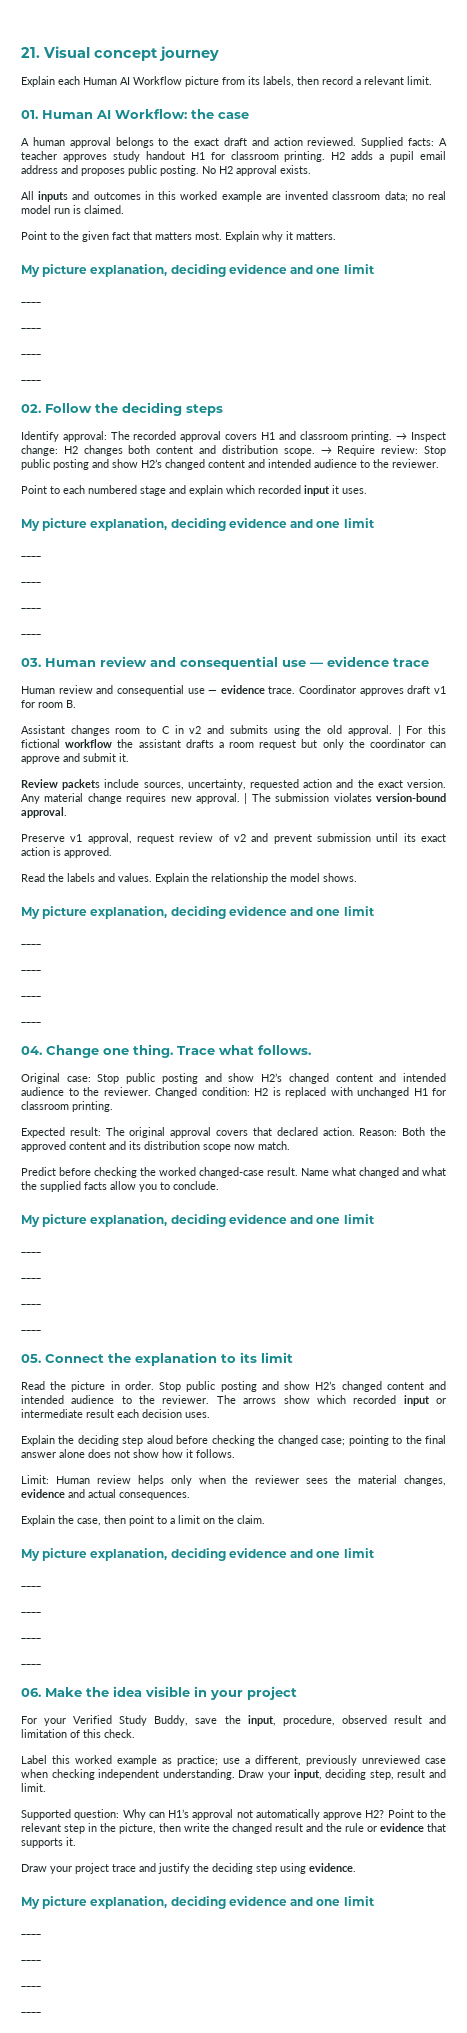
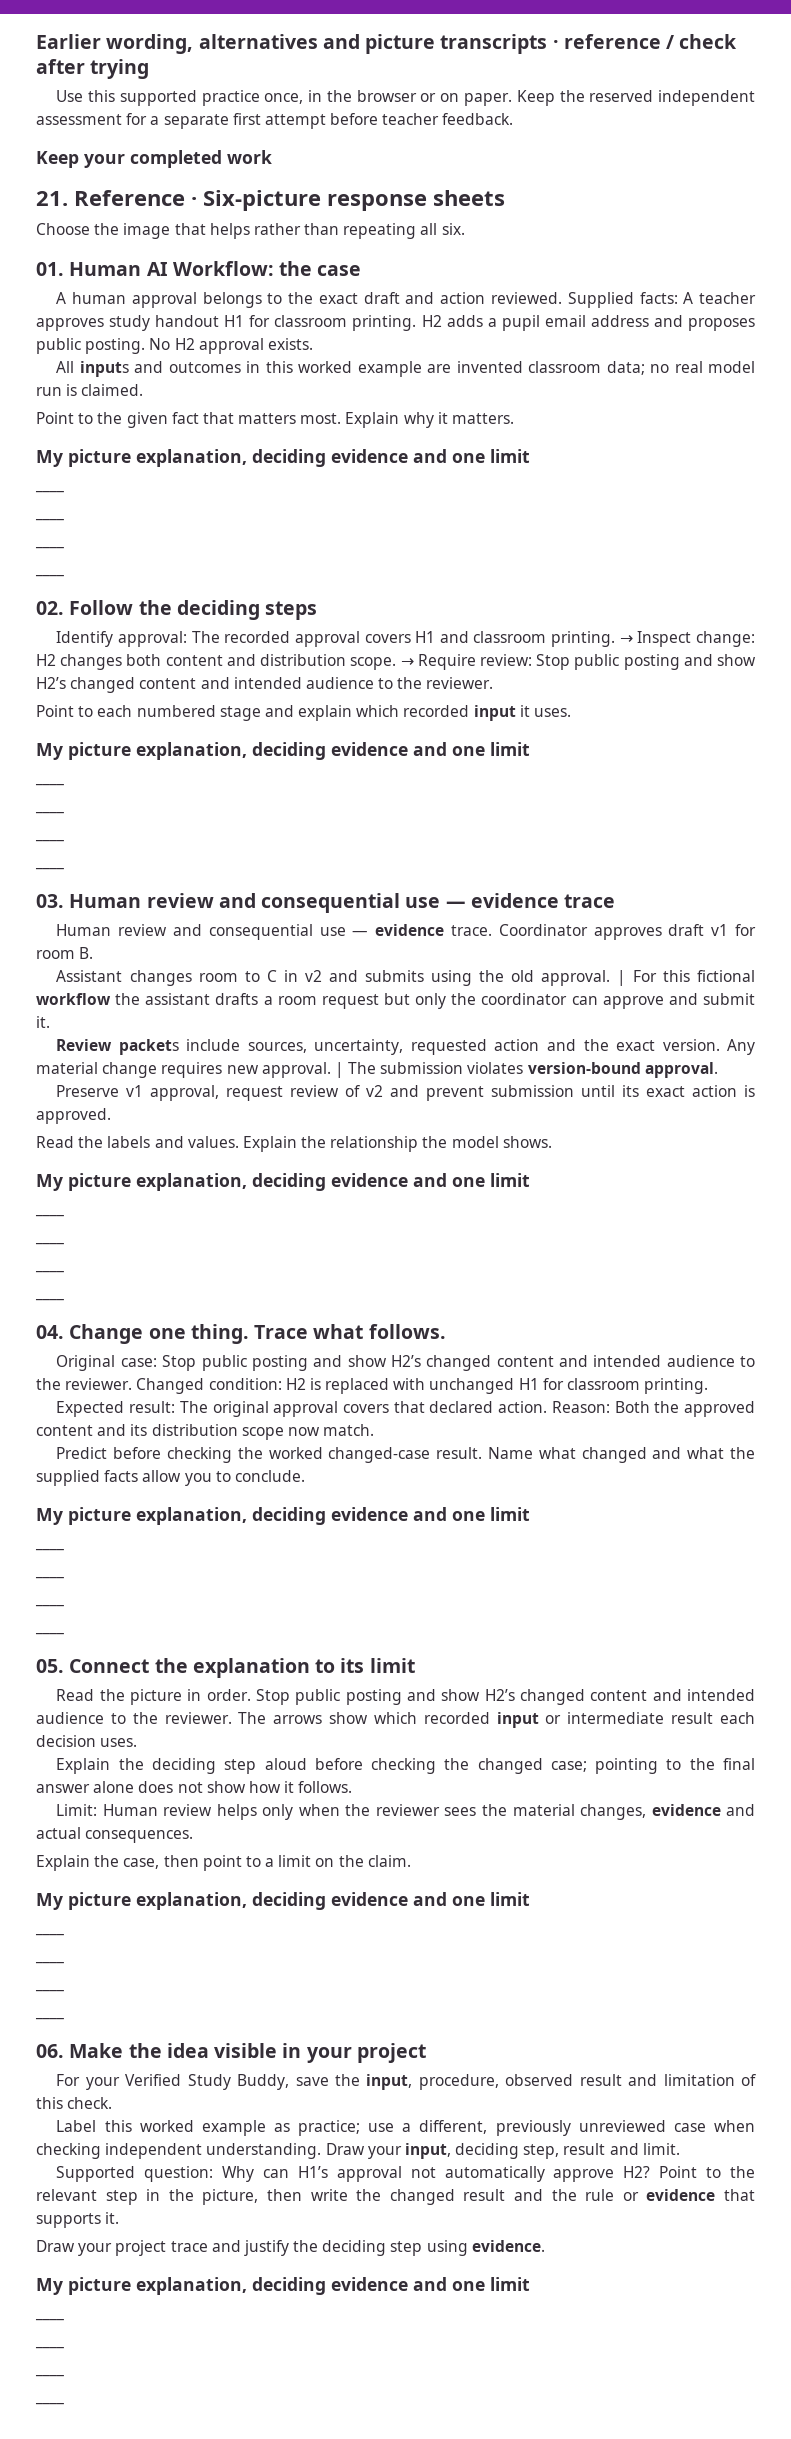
[21,46,219,61] [21,76,432,87] 21. Visual concept journey // Explain each Human AI Workflow picture from its labels, then record a relevant limit. -> [36,34,738,54] [36,59,150,79] [56,90,755,106] [36,113,514,129] [36,150,272,168] [36,190,505,211] [36,223,465,239] Earlier wording, alternatives and picture transcripts · reference / check after trying // Use this supported practice once, in the browser or on paper. Keep the reserved independent assessment for a separate first attempt before teacher feedback. // Keep your completed work // 21. Reference · Six-picture response sheets // Choose the image that helps rather than repeating all six.

